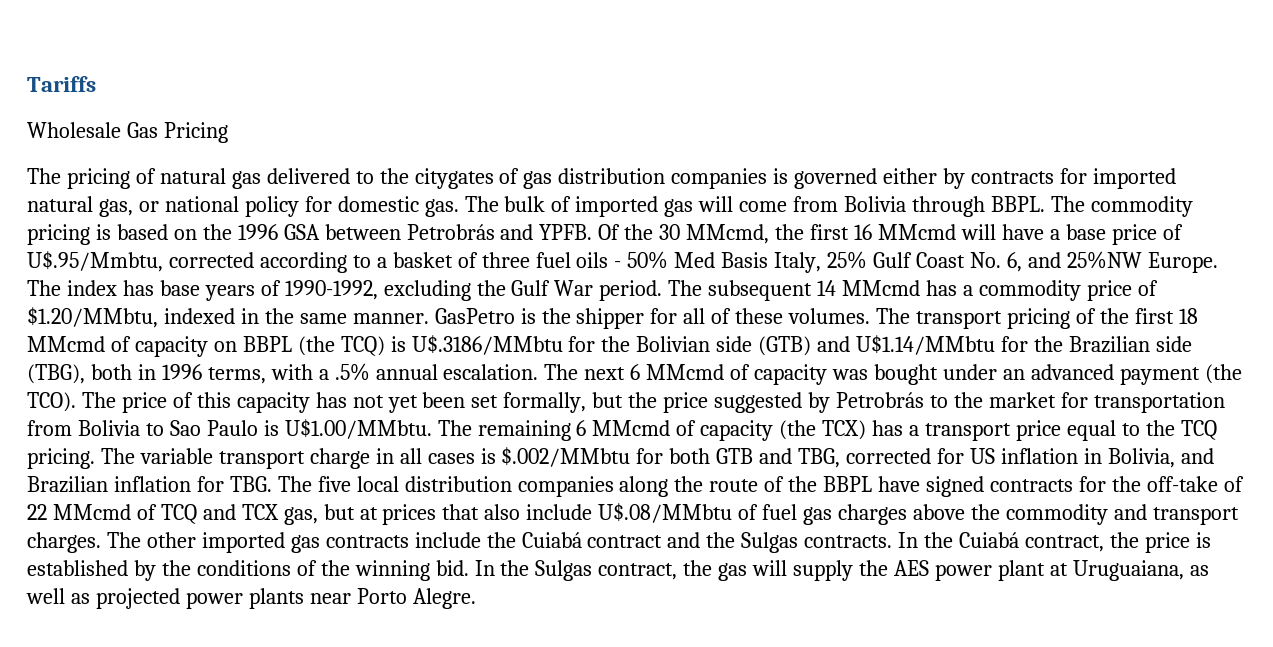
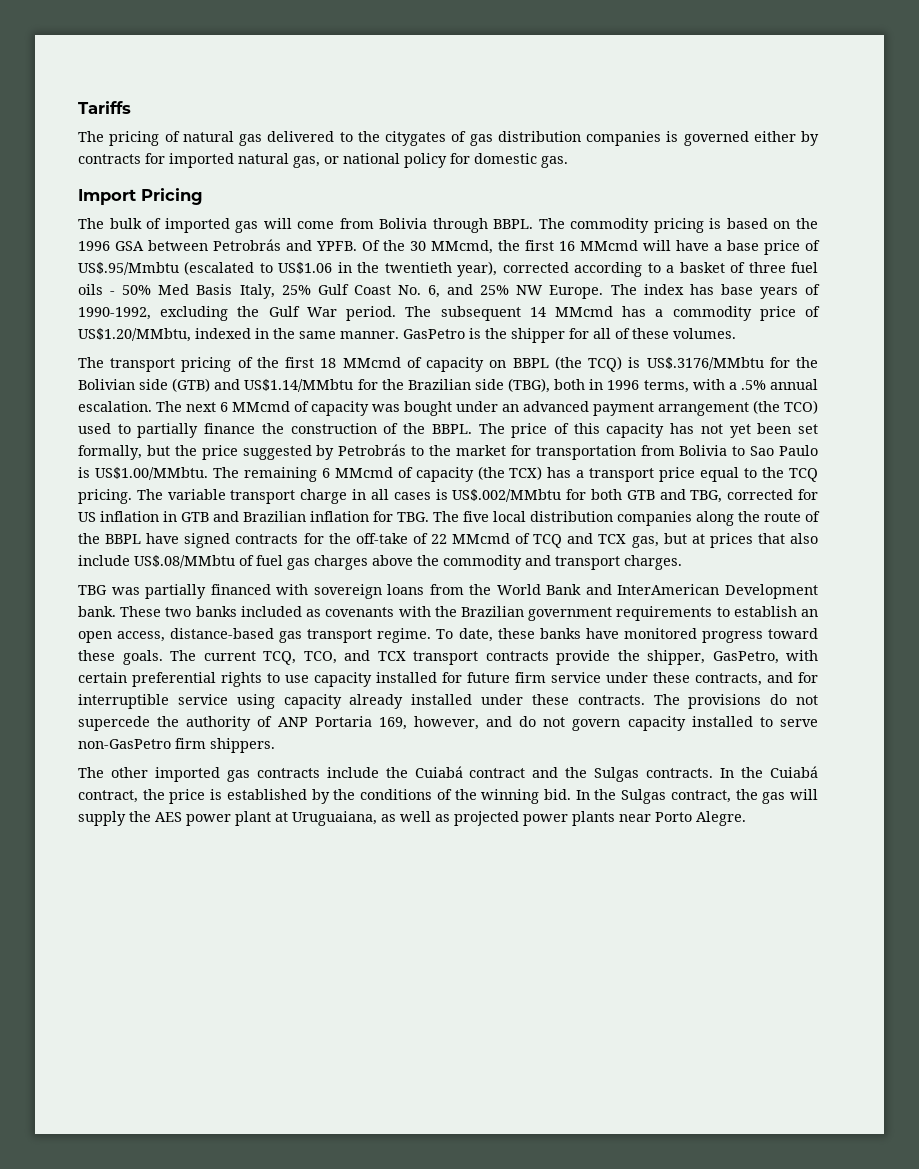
[27,122,228,143] // Wholesale Gas Pricing -> (131, 107) none
(459, 208) none -> [78,188,203,205] // Import Pricing //
[27,251,163,272] U$.95/Mmbtu, -> [78,261,498,277] US$.95/Mmbtu (escalated to US$1.06 in the twentieth year),
[1066,251,1142,269] 25%NW -> [480,285,544,295] 25% NW
[27,307,158,328] $1.20/MMbtu, -> [78,328,191,342] US$1.20/MMbtu,
(871, 316) none -> (736, 333) //
[411,335,563,355] U$.3186/MMbtu -> [646,357,764,370] US$.3176/MMbtu
[856,335,996,355] U$1.14/MMbtu -> [244,379,354,392] US$1.14/MMbtu
[1204,364,1242,384] [27,392,76,412] (the TCO). -> [658,400,818,416] [78,423,472,438] arrangement (the TCO) used to partially finance the construction of the BBPL.
[284,419,432,439] U$1.00/MMbtu. -> [94,467,208,480] US$1.00/MMbtu.
[501,447,631,467] $.002/MMbtu -> [452,489,562,502] US$.002/MMbtu
[1107,448,1175,468] Bolivia, -> [181,512,209,522] GTB
[598,503,733,523] U$.08/MMbtu -> [134,555,235,568] US$.08/MMbtu
(101, 542) none -> [78,584,819,599] [78,606,818,621] [78,628,819,643] [78,650,818,665] [78,672,818,687] [78,694,818,709] [78,716,818,731] [78,738,275,753] // TBG was partially financed with sovereign loans from the World Bank and InterAmerican Development bank. These two banks included as covenants with the Brazilian government requirements to establish an open access, distance-based gas transport regime. To date, these banks have monitored progress toward these goals. The current TCQ, TCO, and TCX transport contracts provide the shipper, GasPetro, with certain preferential rights to use capacity installed for future firm service under these contracts, and for interruptible service using capacity already installed under these contracts. The provisions do not supercede the authority of ANP Portaria 169, however, and do not govern capacity installed to serve non-GasPetro firm shippers. //

